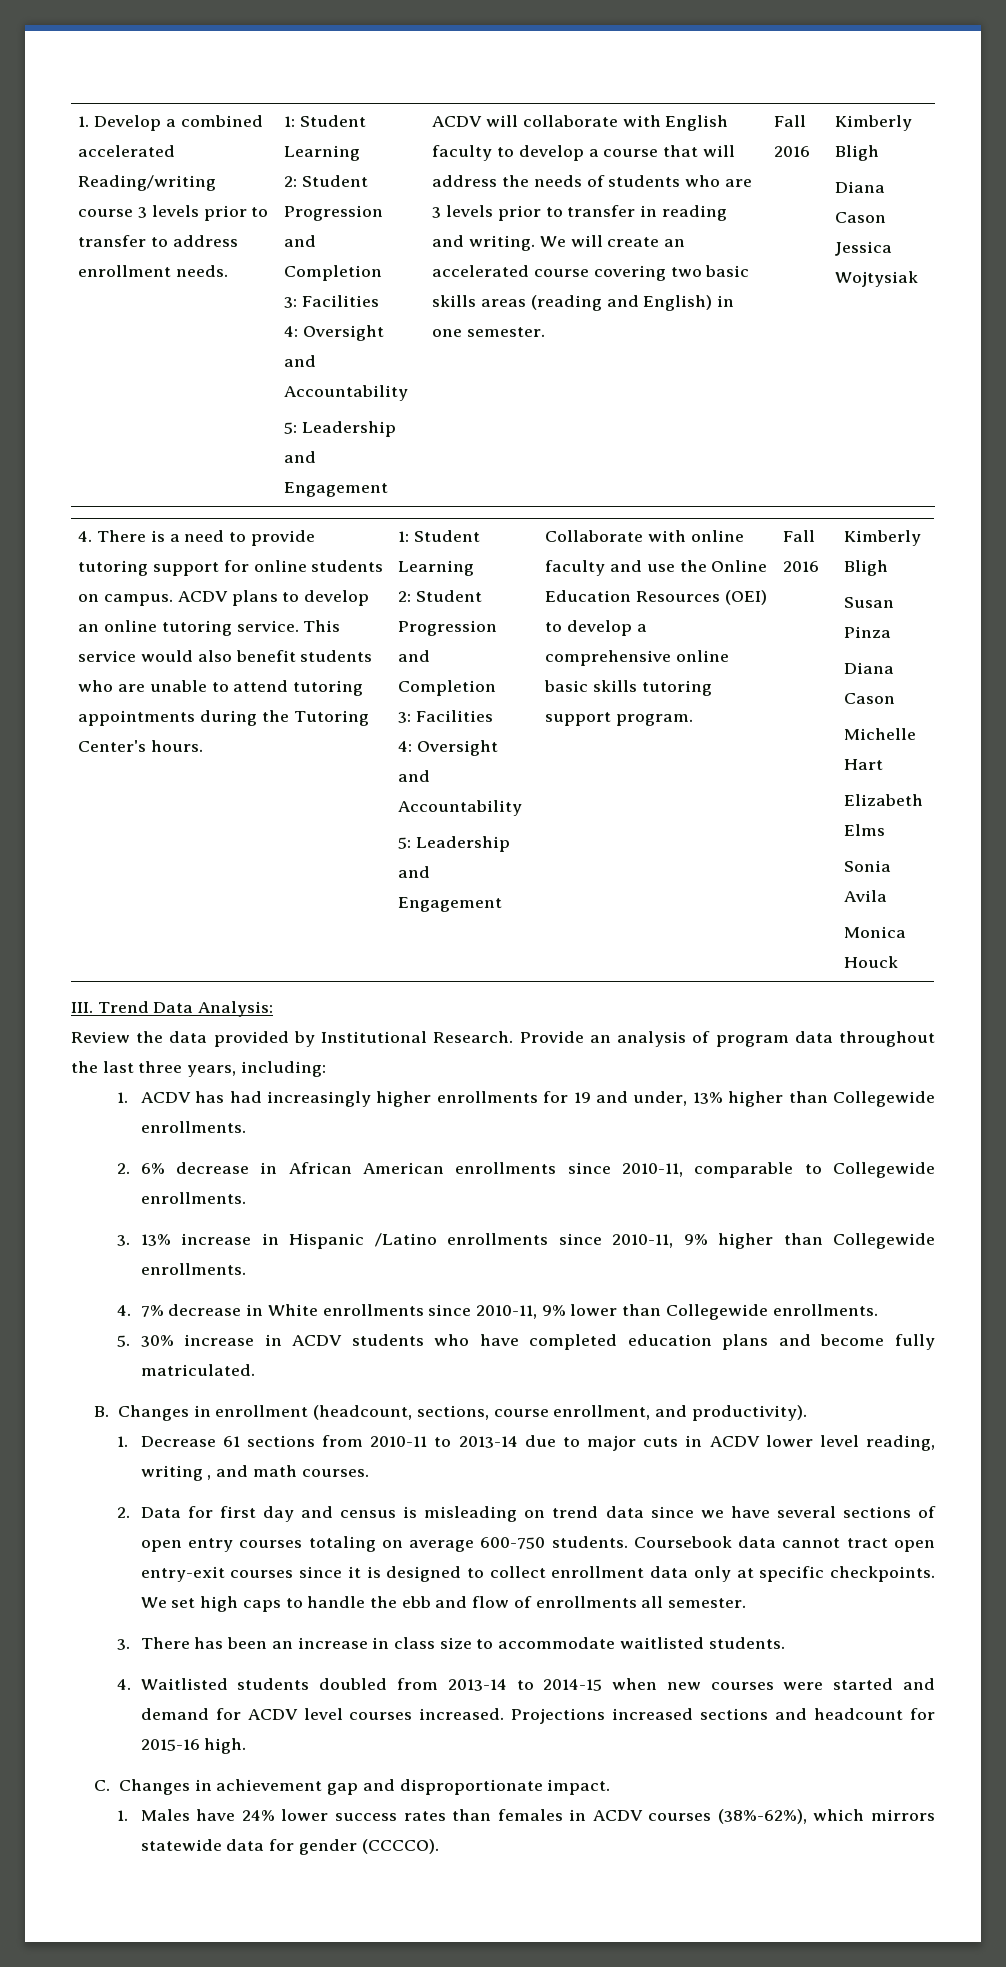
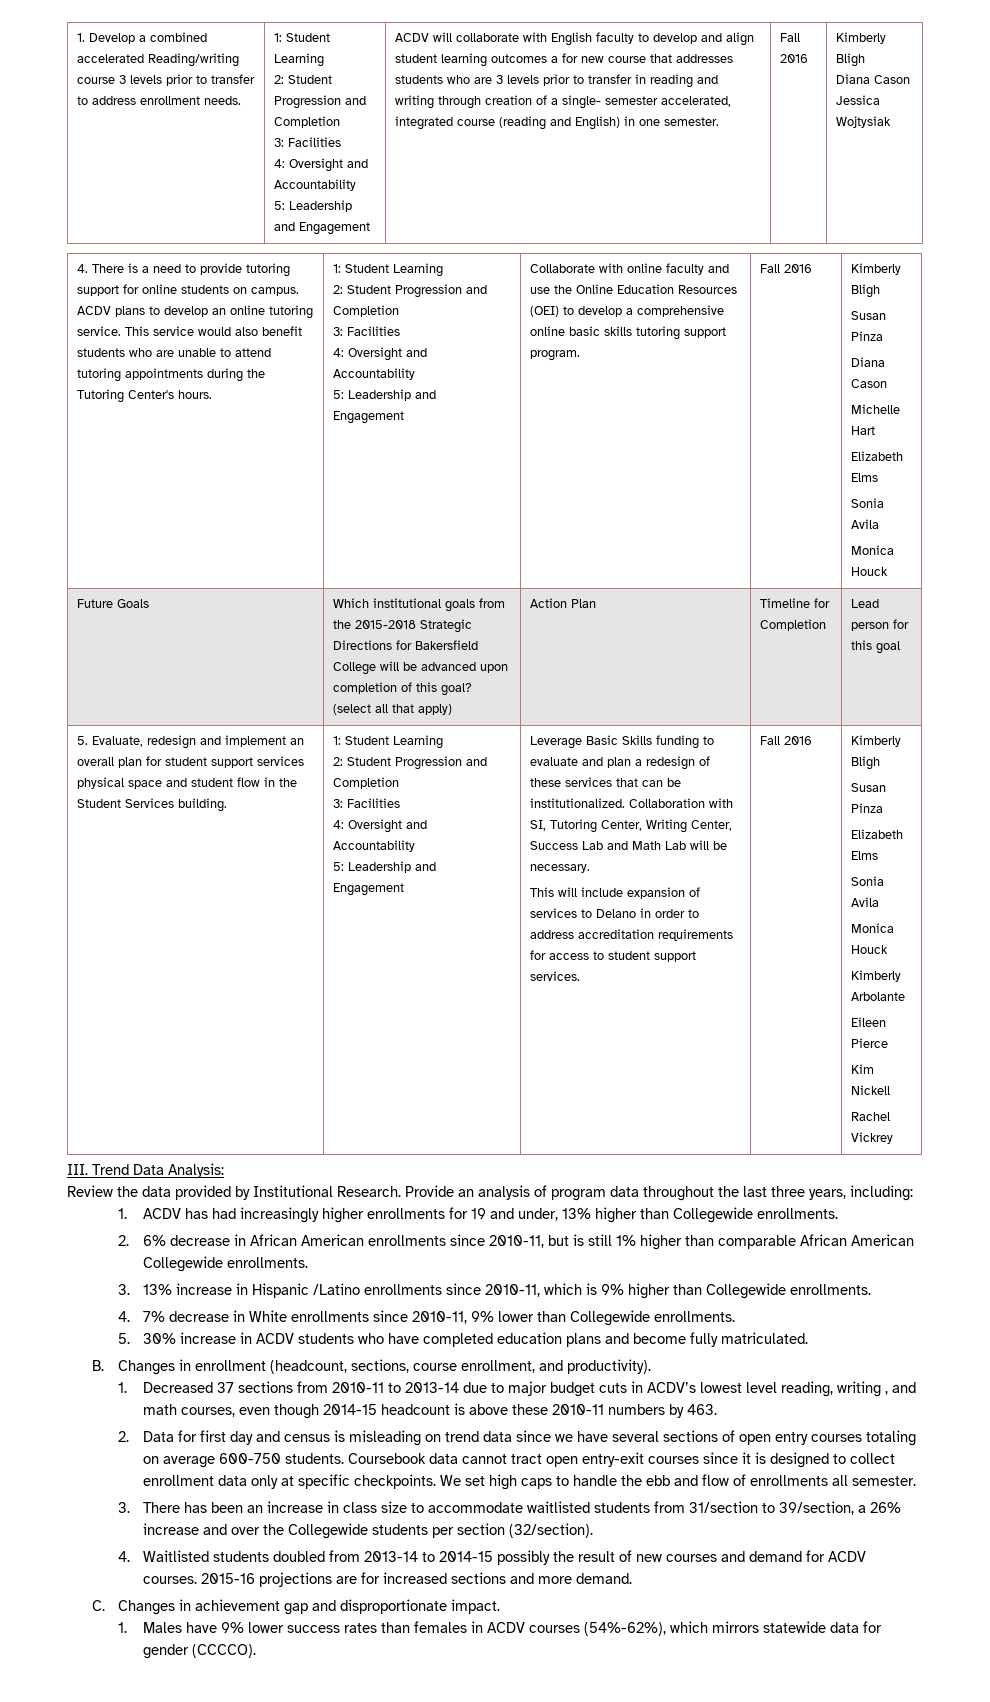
[588,145,735,157] [432,175,605,187] a course that will address the needs of -> [701,32,755,46] [395,53,734,67] and align student learning outcomes a for new course that addresses
[469,235,686,251] [432,265,750,281] [432,295,527,307] writing. We will create an accelerated course covering two basic skills areas -> [395,95,732,109] [395,116,496,130] writing through creation of a single- semester accelerated, integrated course
(899, 962) none -> [77,599,150,608] [333,598,506,612] [333,619,473,633] [333,640,479,650] [333,661,509,675] [333,682,473,696] [333,704,453,715] [530,598,597,608] [760,598,831,608] [760,619,827,631] [851,599,880,608] [851,619,910,631] [851,640,901,654] [77,735,305,749] [77,756,305,768] [77,777,298,789] [77,798,228,812] [333,735,444,749] [333,756,488,770] [333,777,400,789] [333,798,401,808] [333,819,428,833] [333,840,416,852] [333,861,437,873] [333,883,405,896] [530,735,715,749] [530,756,711,770] [530,777,682,787] [530,798,734,808] [530,819,733,833] [530,840,728,850] [530,864,591,873] [530,887,701,899] [530,908,700,918] [530,929,734,941] [530,950,697,962] [530,971,581,981] [760,736,813,745] [851,735,902,747] [851,756,881,770] [851,783,887,792] [851,803,884,813] [851,829,904,839] [851,851,879,860] [851,876,885,886] [851,897,880,907] [851,923,895,933] [851,945,889,954] [851,970,902,982] [851,992,906,1001] [851,1017,887,1027] [851,1038,889,1048] [851,1064,875,1074] [851,1085,891,1095] [851,1112,891,1121] [851,1132,894,1144] // Future Goals | Which institutional goals from the 2015-2018 Strategic Directions for Bakersfield College will be advanced upon completion of this goal? (select all that apply) | Action Plan | Timeline for Completion | Lead person for this goal // 5. Evaluate, redesign and implement an overall plan for student support services physical space and student flow in the Student Services building. | 1: Student Learning // 2: Student Progression and Completion // 3: Facilities // 4: Oversight and Accountability // 5: Leadership and Engagement | Leverage Basic Skills funding to evaluate and plan a redesign of these services that can be institutionalized. Collaboration with SI, Tutoring Center, Writing Center, Success Lab and Math Lab will be necessary. // This will include expansion of services to Delano in order to address accreditation requirements for access to student support services. | Fall 2016 | Kimberly Bligh // Susan Pinza // Elizabeth Elms // Sonia Avila // Monica Houck // Kimberly Arbolante // Eileen Pierce // Kim Nickell // Rachel Vickrey
[694,1162,822,1178] comparable to -> [548,1234,915,1250] but is still 1% higher than comparable African American
(674, 1241) none -> [544,1283,598,1295] which is
[140,1436,240,1447] Decrease 61 -> [143,1382,235,1393] Decreased 37
(637, 1443) none -> [550,1382,596,1397] budget
[709,1435,813,1447] ACDV lower -> [647,1382,743,1393] ACDV’s lowest
[301,1469,369,1477] courses. -> [181,1403,718,1419] courses, even though 2014-15 headcount is above these 2010-11 numbers by 463.
[708,1637,785,1649] students. -> [594,1501,902,1515] [143,1523,594,1539] students from 31/section to 39/section, a 26% increase and over the Collegewide students per section (32/section).
[612,1678,935,1690] [140,1708,936,1724] [140,1738,247,1754] when new courses were started and demand for ACDV level courses increased. Projections increased sections and headcount for 2015-16 high. -> [497,1550,867,1565] [143,1572,633,1587] possibly the result of new courses and demand for ACDV courses. 2015-16 projections are for increased sections and more demand.
[241,1810,275,1821] 24% -> [221,1622,245,1633] 9%
[717,1809,807,1824] (38%-62%), -> [584,1622,667,1636] (54%-62%),

